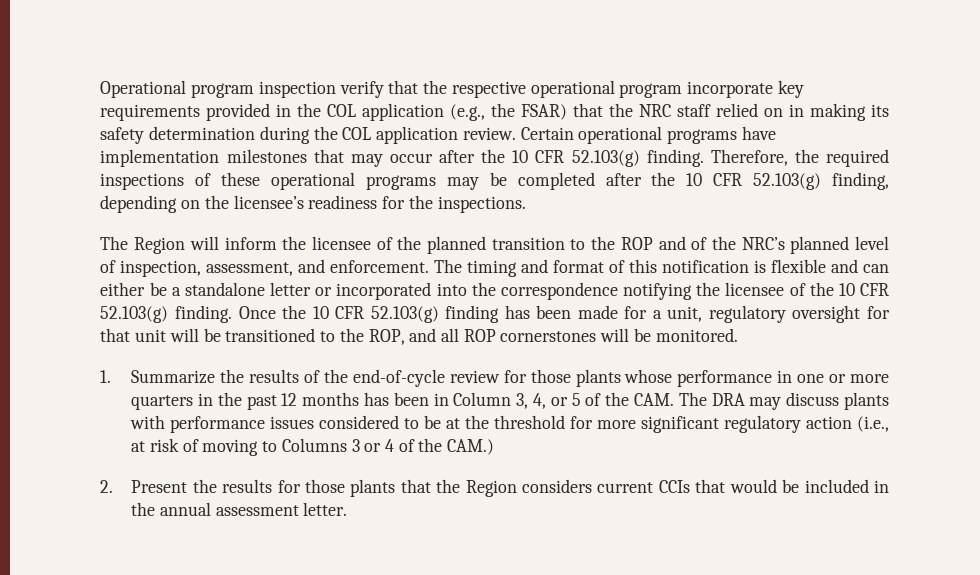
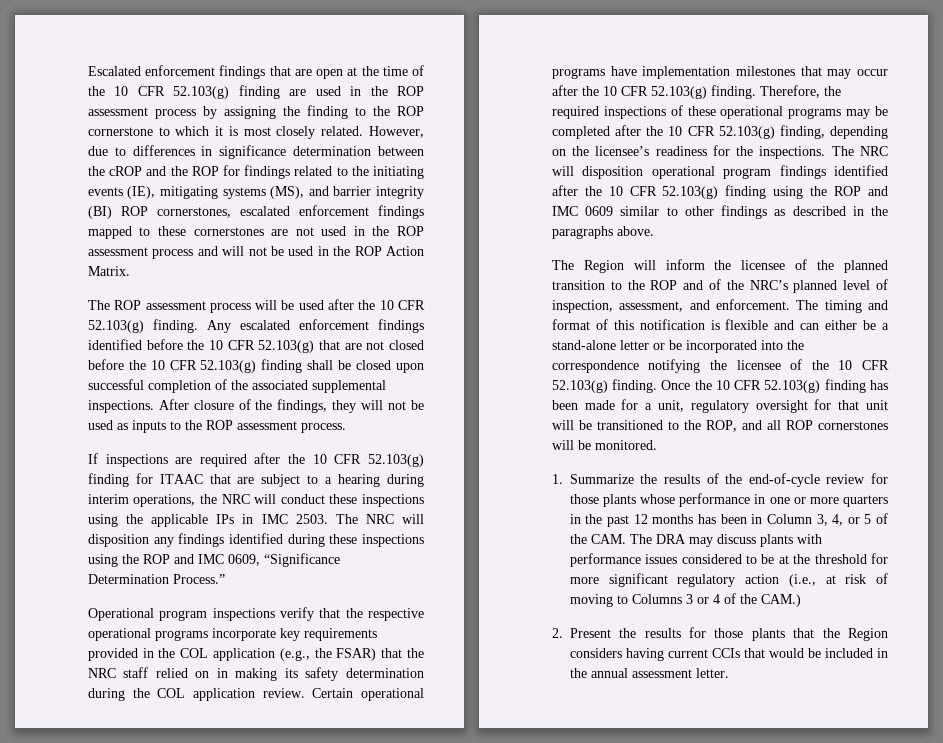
(100, 89) none -> [87,65,425,79] [87,85,425,99] [87,105,425,119] [87,126,425,139] [87,145,424,159] [87,165,424,179] [87,186,424,199] [87,205,424,219] [87,226,424,239] [87,246,424,259] [87,266,130,276] [87,299,426,313] [87,319,424,333] [87,339,424,353] [87,359,424,373] [87,379,386,393] [87,399,425,413] [87,420,346,433] [87,453,425,467] [87,473,425,487] [87,494,424,507] [87,514,424,527] [87,533,424,547] [87,553,340,567] [87,574,225,584] Escalated enforcement findings that are open at the time of the 10 CFR 52.103(g) finding are used in the ROP assessment process by assigning the finding to the ROP cornerstone to which it is most closely related. However, due to differences in significance determination between the cROP and the ROP for findings related to the initiating events (IE), mitigating systems (MS), and barrier integrity (BI) ROP cornerstones, escalated enforcement findings mapped to these cornerstones are not used in the ROP assessment process and will not be used in the ROP Action Matrix. // The ROP assessment process will be used after the 10 CFR 52.103(g) finding. Any escalated enforcement findings identified before the 10 CFR 52.103(g) that are not closed before the 10 CFR 52.103(g) finding shall be closed upon successful completion of the associated supplemental inspections. After closure of the findings, they will not be used as inputs to the ROP assessment process. // If inspections are required after the 10 CFR 52.103(g) finding for ITAAC that are subject to a hearing during interim operations, the NRC will conduct these inspections using the applicable IPs in IMC 2503. The NRC will disposition any findings identified during these inspections using the ROP and IMC 0609, “Significance Determination Process.” //
[258,81,336,98] inspection -> [212,608,275,621] inspections
[619,83,683,98] program -> [154,630,208,641] programs
(526, 204) none -> [831,146,888,156] [551,165,888,179] [551,185,888,199] [551,205,888,219] [551,226,654,239] The NRC will disposition operational program findings identified after the 10 CFR 52.103(g) finding using the ROP and IMC 0609 similar to other findings as described in the paragraphs above.
[184,282,265,296] standalone -> [551,340,616,350] stand-alone
(333, 291) none -> [668,340,682,350] be
(593, 486) none -> [625,648,664,661] having

